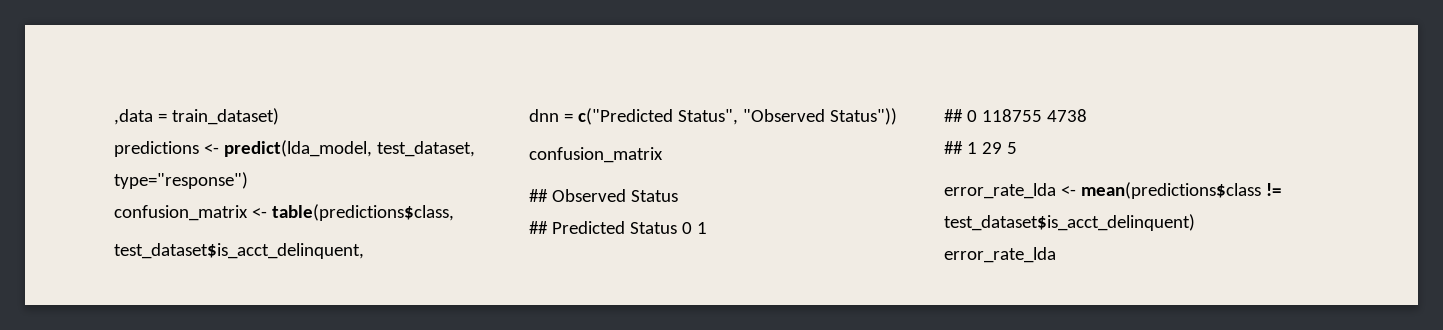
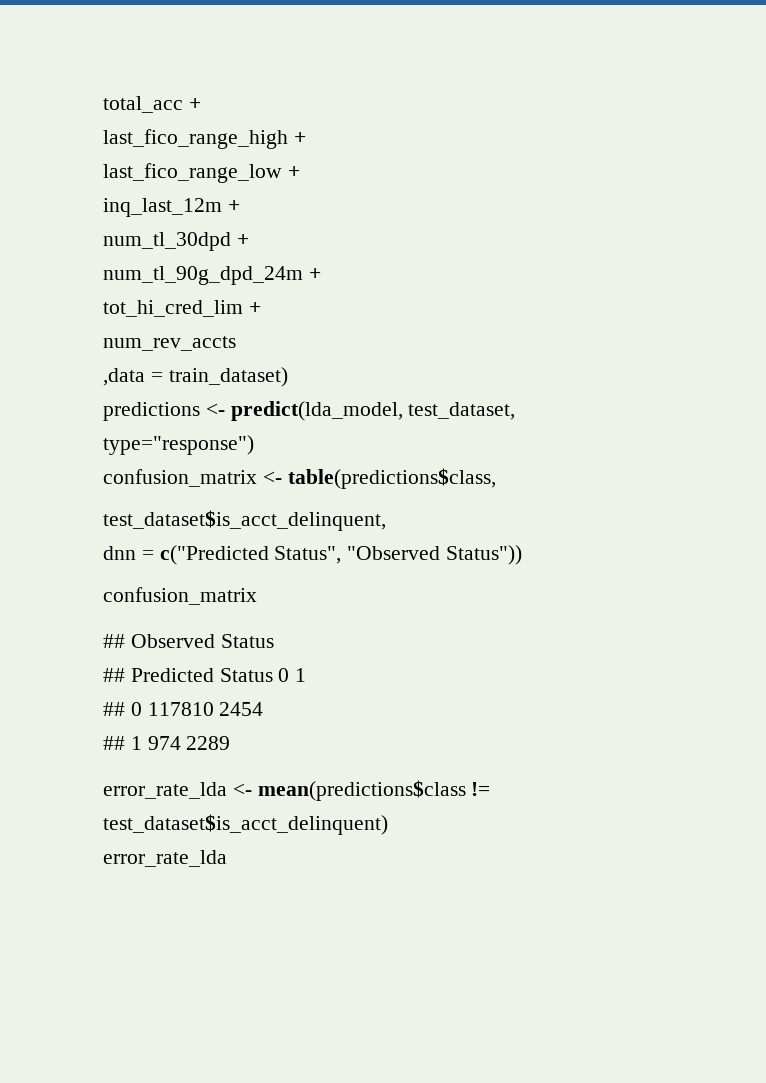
(114, 117) none -> [103,96,201,113] [103,129,306,149] [103,163,300,183] [103,198,240,217] [103,232,249,251] [103,266,321,285] [103,300,261,317] [103,336,236,351] total_acc + // last_fico_range_high + // last_fico_range_low + // inq_last_12m + // num_tl_30dpd + // num_tl_90g_dpd_24m + // tot_hi_cred_lim + // num_rev_accts //
[981,109,1087,122] 118755 4738 -> [147,702,264,716] 117810 2454
[981,142,1017,154] 29 5 -> [147,736,231,750] 974 2289

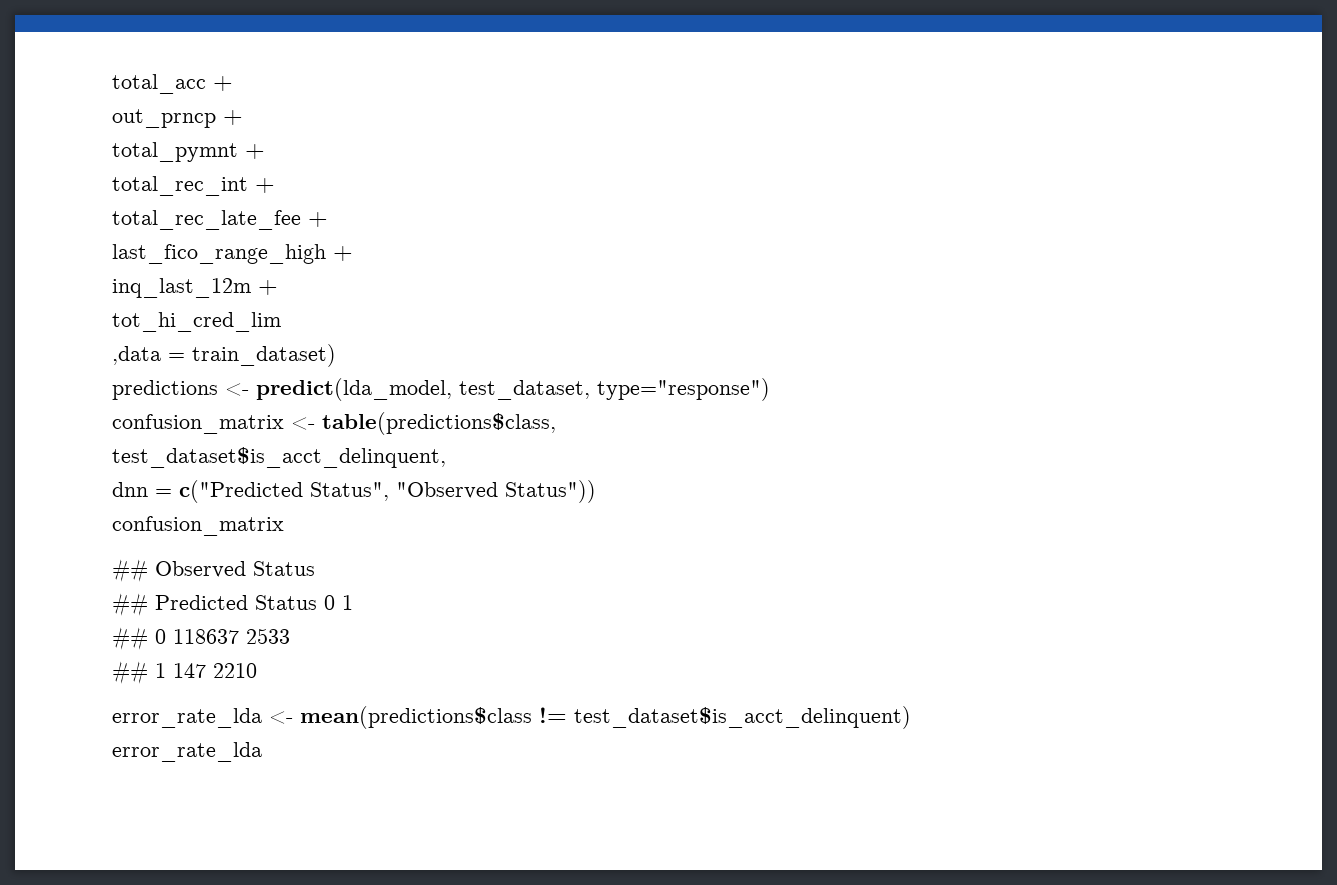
(201, 104) none -> [112,109,243,128] [112,142,265,162] [112,176,275,196] [112,210,328,230] // out_prncp + // total_pymnt + // total_rec_int + // total_rec_late_fee +
[103,163,300,183] // last_fico_range_low + -> (353, 253) none
[103,232,249,251] [103,266,321,285] // num_tl_30dpd + // num_tl_90g_dpd_24m + -> (278, 287) none
[248,302,261,314] [103,336,236,351] + // num_rev_accts -> (281, 322) none
[147,702,264,716] 117810 2454 -> [173,628,290,644] 118637 2533
[147,736,231,750] 974 2289 -> [173,663,257,678] 147 2210

